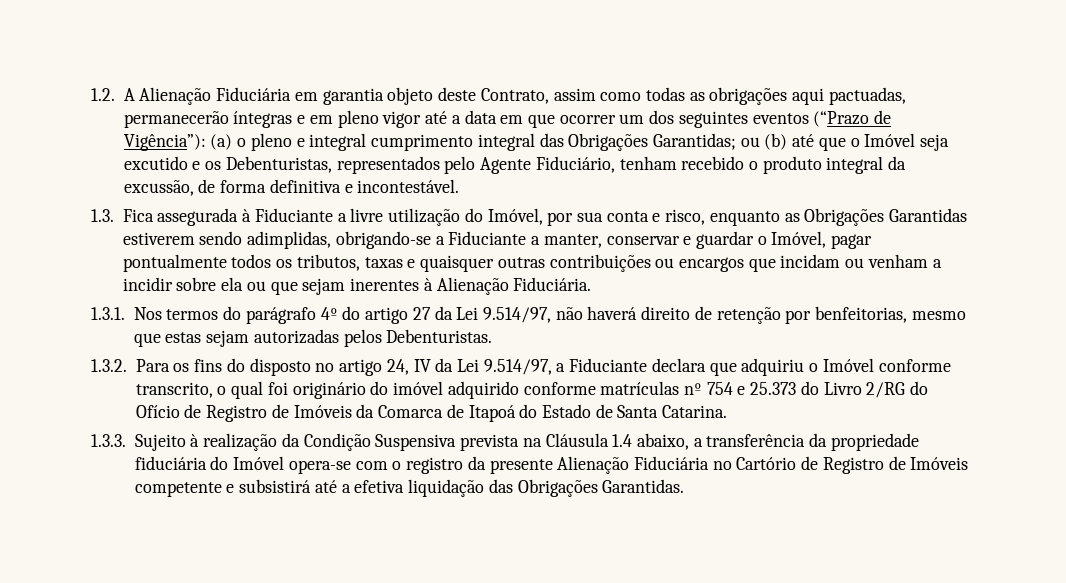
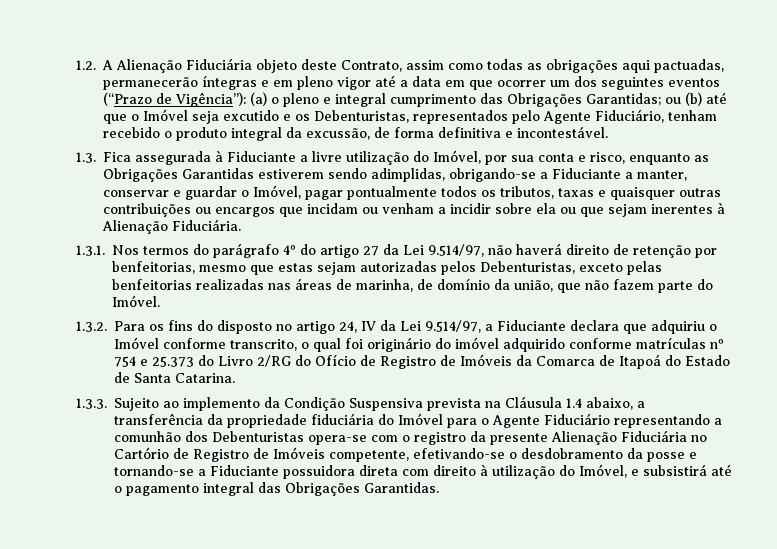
[294,88,384,105] em garantia -> (252, 64) none
[477,133,535,151] integral -> (476, 100) none
[386,329,493,343] Debenturistas. -> [480,261,662,275] [112,278,713,293] [112,295,160,307] Debenturistas, exceto pelas benfeitorias realizadas nas áreas de marinha, de domínio da união, que não fazem parte do Imóvel.
[190,433,278,451] à realização -> [163,397,260,411] ao implemento
(285, 463) none -> [447,413,722,428] [114,431,304,442] para o Agente Fiduciário representando a comunhão dos Debenturistas
[134,479,485,497] competente e subsistirá até a efetiva liquidação -> [329,448,697,462] [114,464,732,479] [114,482,254,496] competente, efetivando-se o desdobramento da posse e tornando-se a Fiduciante possuidora direta com direito à utilização do Imóvel, e subsistirá até o pagamento integral

